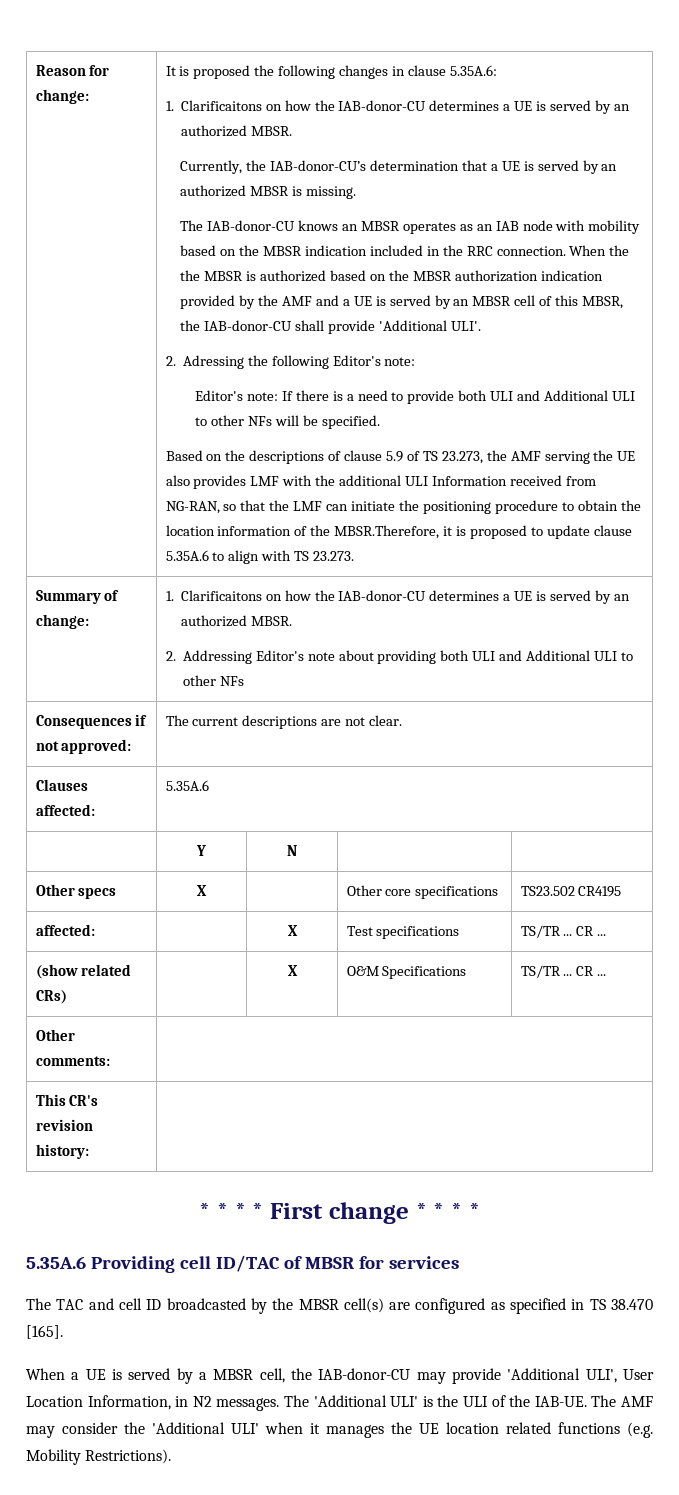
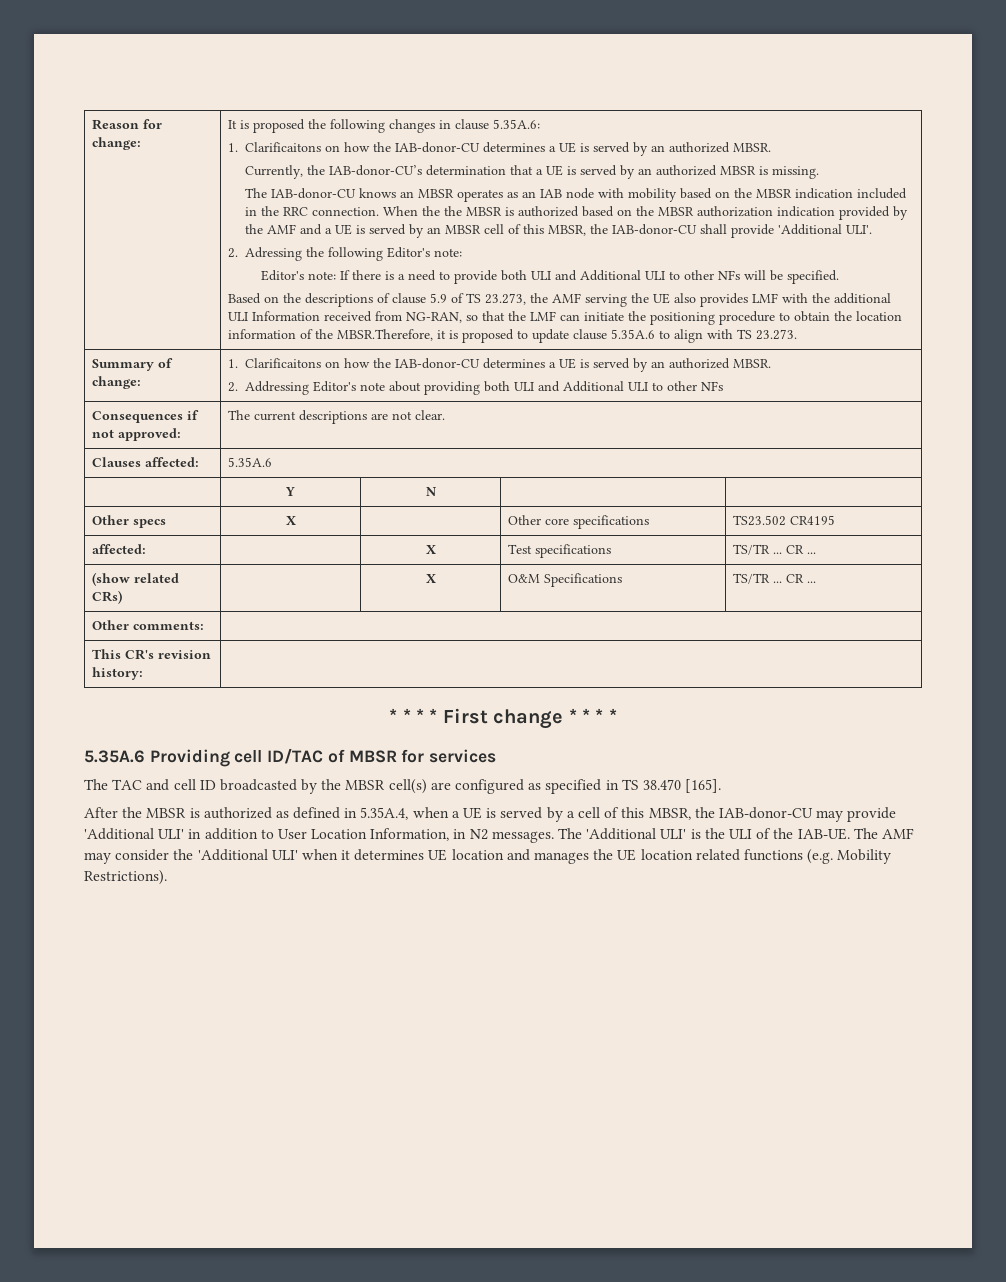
[26,1368,65,1380] When -> [84,807,449,820] After the MBSR is authorized as defined in 5.35A.4, when
[213,1368,285,1383] MBSR cell, -> [577,807,691,820] cell of this MBSR,
[585,1369,617,1383] ULI', -> [158,828,274,840] ULI' in addition to
(320, 1428) none -> [354,849,530,861] determines UE location and

